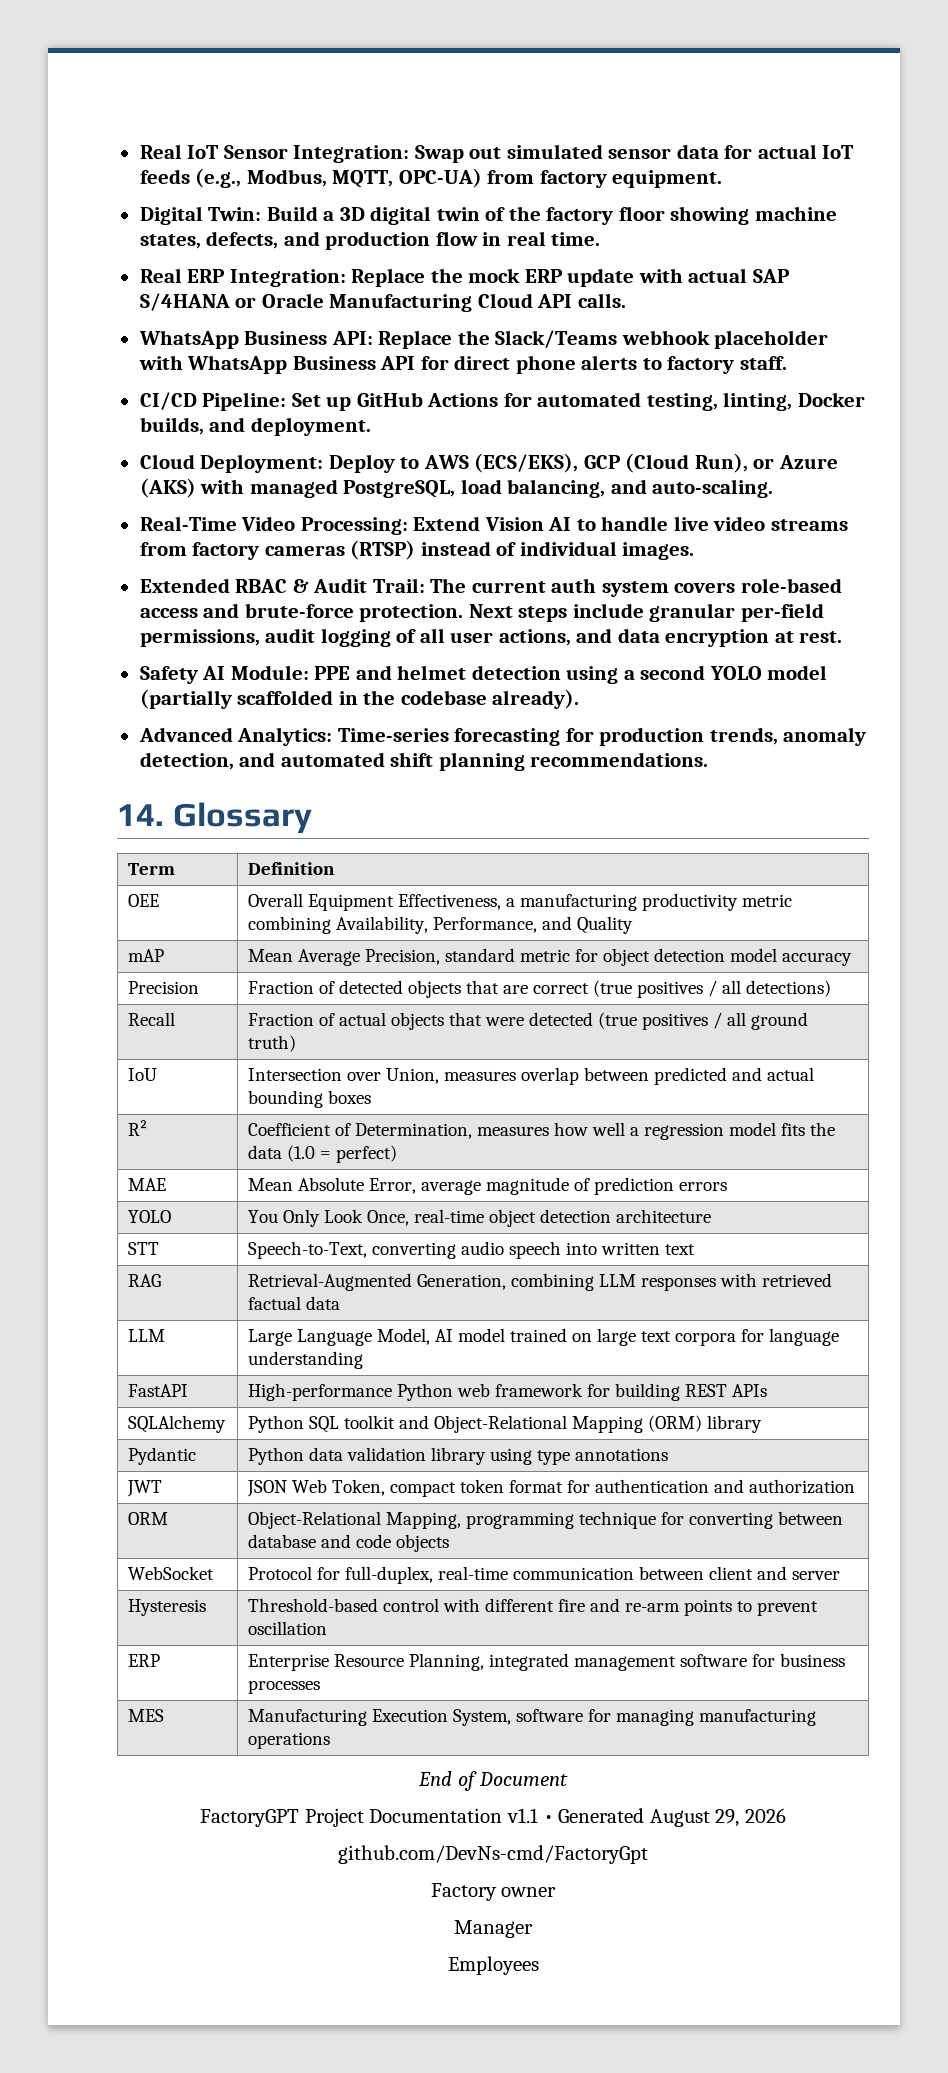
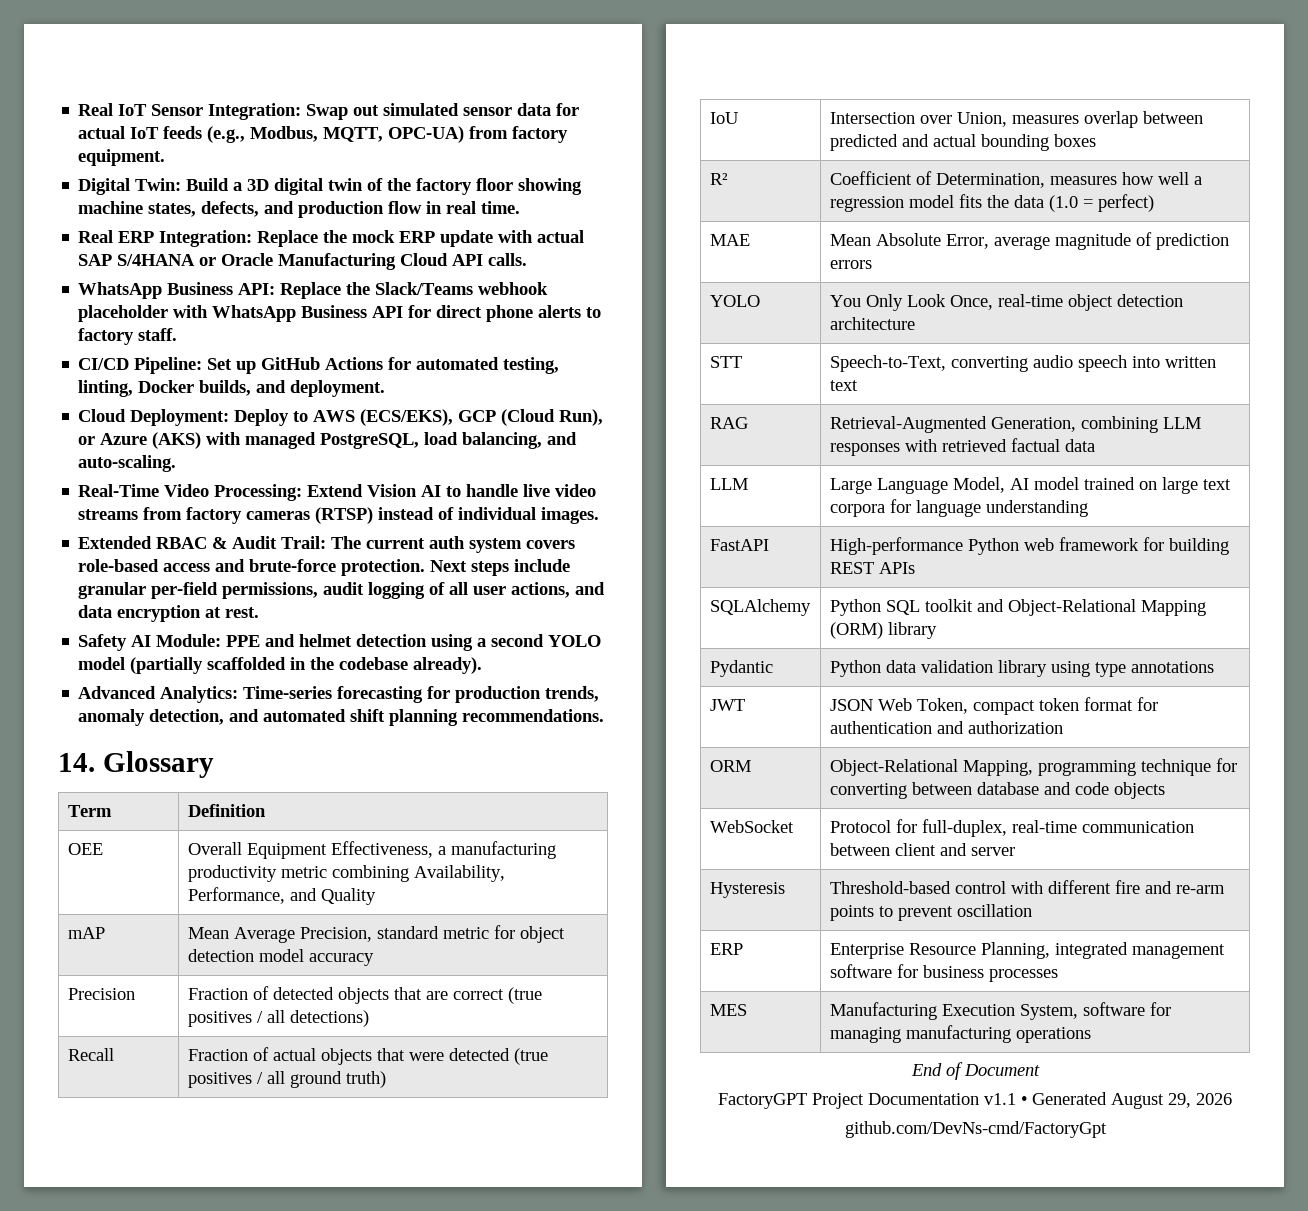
[430,1883,557,1901] [454,1920,533,1938] [447,1956,539,1975] // Factory owner // Manager // Employees -> (1107, 1129) none

